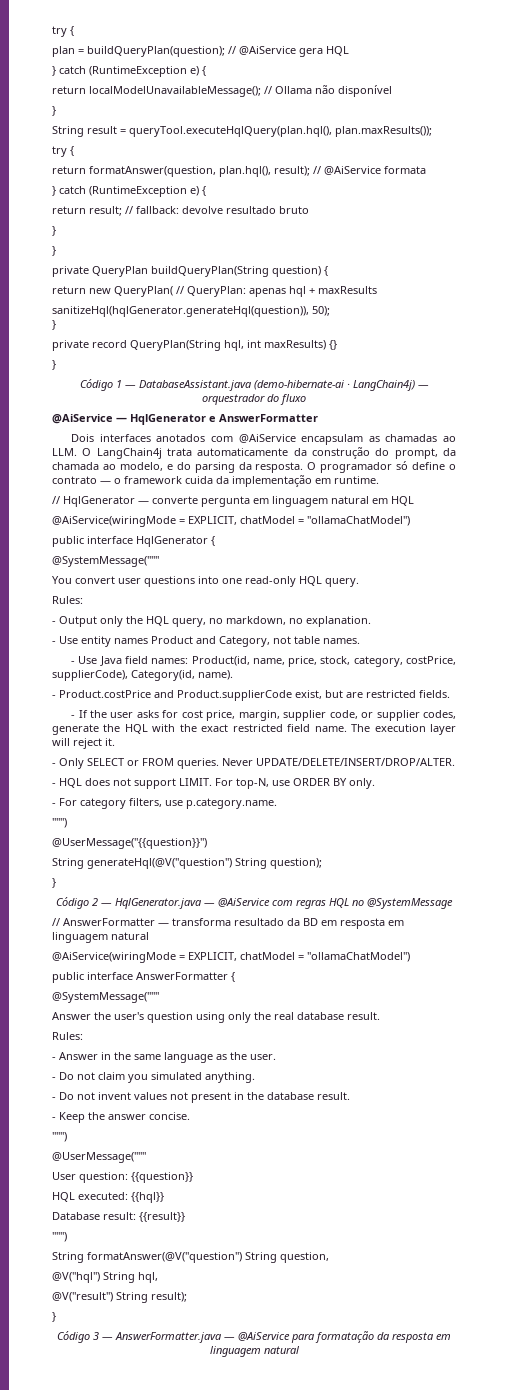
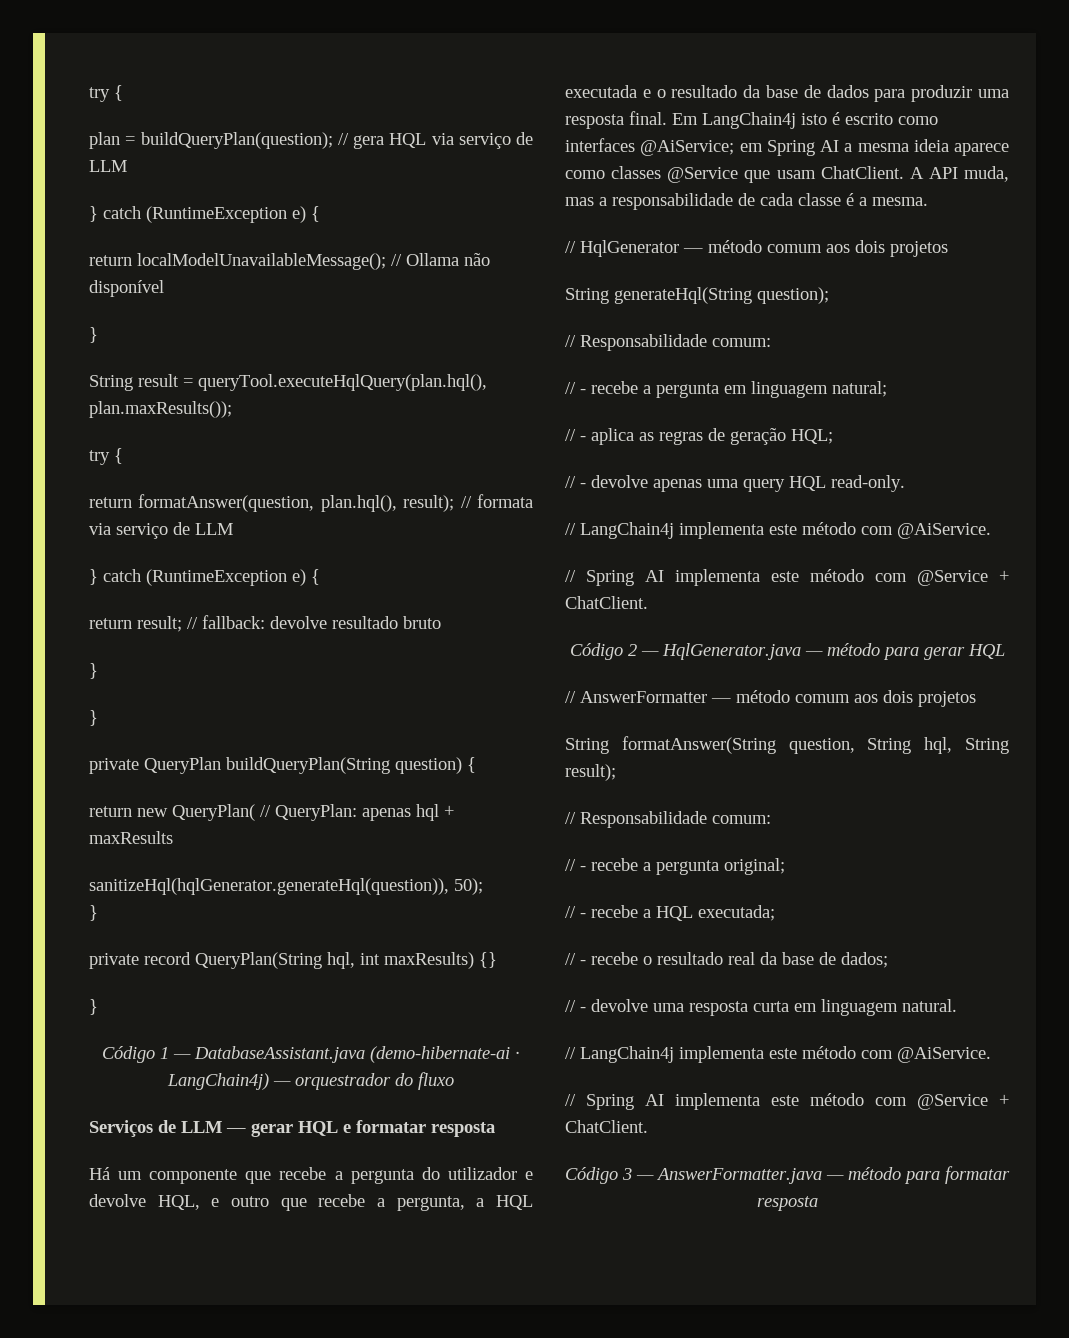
[239,46,296,55] @AiService -> (349, 139) none
(349, 51) none -> [431,132,533,149] [89,160,127,172] via serviço de LLM
[324,166,381,175] @AiService -> (472, 502) none
(426, 170) none -> [89,522,233,539] via serviço de LLM
[52,414,318,425] [71,434,456,445] [52,447,456,459] [52,461,457,473] [52,475,379,487] [52,496,414,507] [52,516,410,527] [52,536,215,547] [52,556,159,567] [52,576,359,587] [52,596,83,604] [52,616,371,627] [52,636,360,647] [71,656,457,667] [52,670,233,681] [52,690,450,701] [71,710,456,721] [52,724,456,735] [52,738,115,749] [52,758,455,769] [52,778,375,789] [52,798,277,809] [52,818,67,828] [52,838,207,849] [52,858,322,869] [52,878,56,888] @AiService — HqlGenerator e AnswerFormatter // Dois interfaces anotados com @AiService encapsulam as chamadas ao LLM. O LangChain4j trata automaticamente da construção do prompt, da chamada ao modelo, e do parsing da resposta. O programador só define o contrato — o framework cuida da implementação em runtime. // // HqlGenerator — converte pergunta em linguagem natural em HQL // @AiService(wiringMode = EXPLICIT, chatModel = "ollamaChatModel") // public interface HqlGenerator { // @SystemMessage(""" // You convert user questions into one read-only HQL query. // Rules: // - Output only the HQL query, no markdown, no explanation. // - Use entity names Product and Category, not table names. // - Use Java field names: Product(id, name, price, stock, category, costPrice, supplierCode), Category(id, name). // - Product.costPrice and Product.supplierCode exist, but are restricted fields. // - If the user asks for cost price, margin, supplier code, or supplier codes, generate the HQL with the exact restricted field name. The execution layer will reject it. // - Only SELECT or FROM queries. Never UPDATE/DELETE/INSERT/DROP/ALTER. // - HQL does not support LIMIT. For top-N, use ORDER BY only. // - For category filters, use p.category.name. // """) // @UserMessage("{{question}}") // String generateHql(@V("question") String question); // } -> [89,1120,495,1137] [89,1167,533,1184] [89,1194,533,1211] [565,85,1009,102] [565,111,938,129] [565,138,1009,156] [565,166,1009,183] [565,193,928,210] [565,240,948,257] [565,287,829,304] [565,334,771,351] [565,381,887,398] [565,428,833,445] [565,475,905,492] [565,522,991,539] [565,569,1009,586] [565,596,648,609] Serviços de LLM — gerar HQL e formatar resposta // Há um componente que recebe a pergunta do utilizador e devolve HQL, e outro que recebe a pergunta, a HQL executada e o resultado da base de dados para produzir uma resposta final. Em LangChain4j isto é escrito como interfaces @AiService; em Spring AI a mesma ideia aparece como classes @Service que usam ChatClient. A API muda, mas a responsabilidade de cada classe é a mesma. // // HqlGenerator — método comum aos dois projetos // String generateHql(String question); // // Responsabilidade comum: // // - recebe a pergunta em linguagem natural; // // - aplica as regras de geração HQL; // // - devolve apenas uma query HQL read-only. // // LangChain4j implementa este método com @AiService. // // Spring AI implementa este método com @Service + ChatClient.
[218,898,453,909] @AiService com regras HQL no @SystemMessage -> [826,643,1005,660] método para gerar HQL
[172,918,404,929] [52,932,149,943] [52,952,410,963] [52,972,235,983] [52,992,159,1003] [52,1012,380,1023] [52,1032,83,1040] [52,1052,276,1063] [52,1072,255,1083] [52,1092,350,1103] [52,1112,190,1123] [52,1132,67,1142] [52,1152,146,1163] [52,1172,193,1183] [52,1192,164,1203] [52,1212,185,1222] [52,1232,67,1242] [52,1252,277,1263] transforma resultado da BD em resposta em linguagem natural // @AiService(wiringMode = EXPLICIT, chatModel = "ollamaChatModel") // public interface AnswerFormatter { // @SystemMessage(""" // Answer the user's question using only the real database result. // Rules: // - Answer in the same language as the user. // - Do not claim you simulated anything. // - Do not invent values not present in the database result. // - Keep the answer concise. // """) // @UserMessage(""" // User question: {{question}} // HQL executed: {{hql}} // Database result: {{result}} // """) // String formatAnswer(@V("question") String -> [736,690,976,707] [565,736,776,754] método comum aos dois projetos // String formatAnswer(String
[52,1272,100,1283] // @V("hql") -> (855, 746) none
[52,1292,113,1302] // @V("result") -> (953, 745) none
[52,1312,56,1322] } -> [565,811,771,828] [565,858,785,875] [565,905,775,921] [565,952,888,968] [565,999,957,1016] [565,1046,991,1063] [565,1093,1009,1110] [565,1120,648,1133] // Responsabilidade comum: // // - recebe a pergunta original; // // - recebe a HQL executada; // // - recebe o resultado real da base de dados; // // - devolve uma resposta curta em linguagem natural. // // LangChain4j implementa este método com @AiService. // // Spring AI implementa este método com @Service + ChatClient.
[238,1331,451,1343] [209,1346,300,1357] @AiService para formatação da resposta em linguagem natural -> [848,1166,1010,1184] [756,1196,818,1211] método para formatar resposta

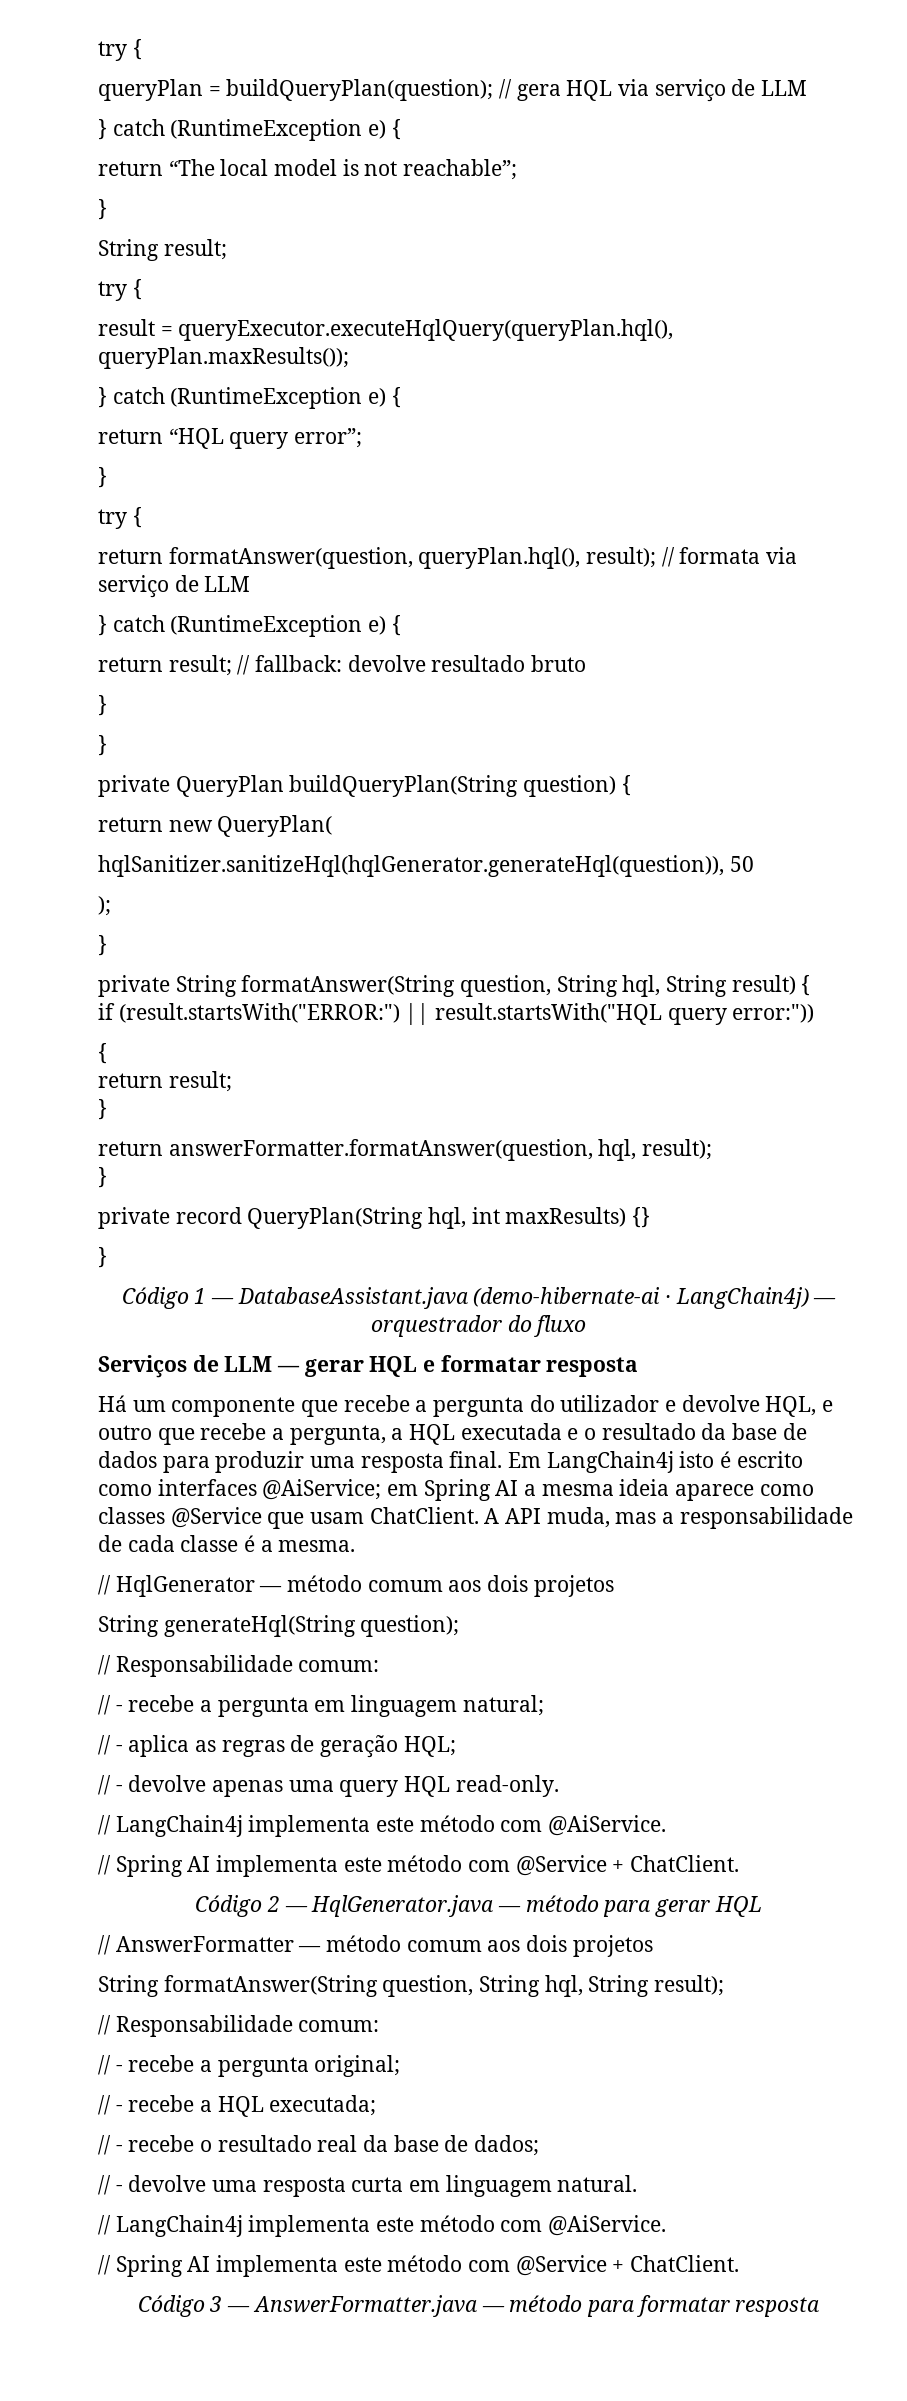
[89,85,123,102] [89,132,120,149] try { // plan -> [98,39,142,61] [98,79,203,101] try { // queryPlan
[137,253,490,270] [89,280,164,297] [89,327,98,343] [89,374,487,391] [89,401,232,418] localModelUnavailableMessage(); // Ollama não disponível // } // String result = queryTool.executeHqlQuery(plan.hql(), plan.maxResults()); -> [168,159,518,180] [98,199,107,220] [98,239,227,261] [98,279,142,301] [98,319,674,341] [98,347,349,369] [98,387,401,409] [98,428,363,449] [98,467,107,488] “The local model is not reachable”; // } // String result; // try { // result = queryExecutor.executeHqlQuery(queryPlan.hql(), queryPlan.maxResults()); // } catch (RuntimeException e) { // return “HQL query error”; // }
[320,495,397,512] plan.hql(), -> [418,547,581,569] queryPlan.hql(),
[260,804,454,821] [89,831,173,844] [89,878,483,895] // QueryPlan: apenas hql + maxResults // sanitizeHql(hqlGenerator.generateHql(question)), 50); -> [98,855,754,877] [98,896,111,916] [98,935,107,956] [98,975,811,997] [98,1003,815,1025] [98,1043,107,1064] [98,1071,232,1092] [98,1099,107,1120] [98,1139,713,1161] // hqlSanitizer.sanitizeHql(hqlGenerator.generateHql(question)), 50 // ); // } // private String formatAnswer(String question, String hql, String result) { // if (result.startsWith("ERROR:") || result.startsWith("HQL query error:")) // { // return result; // } // return answerFormatter.formatAnswer(question, hql, result);

